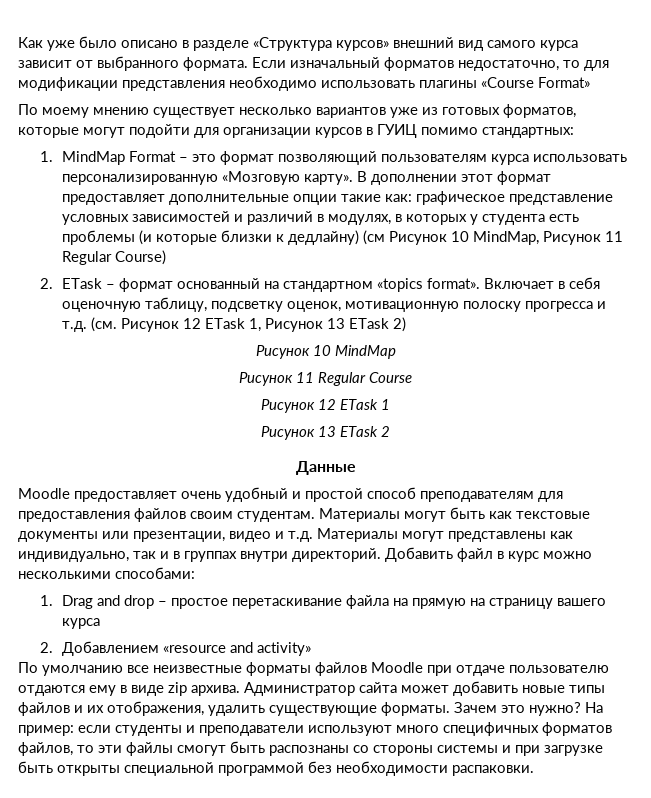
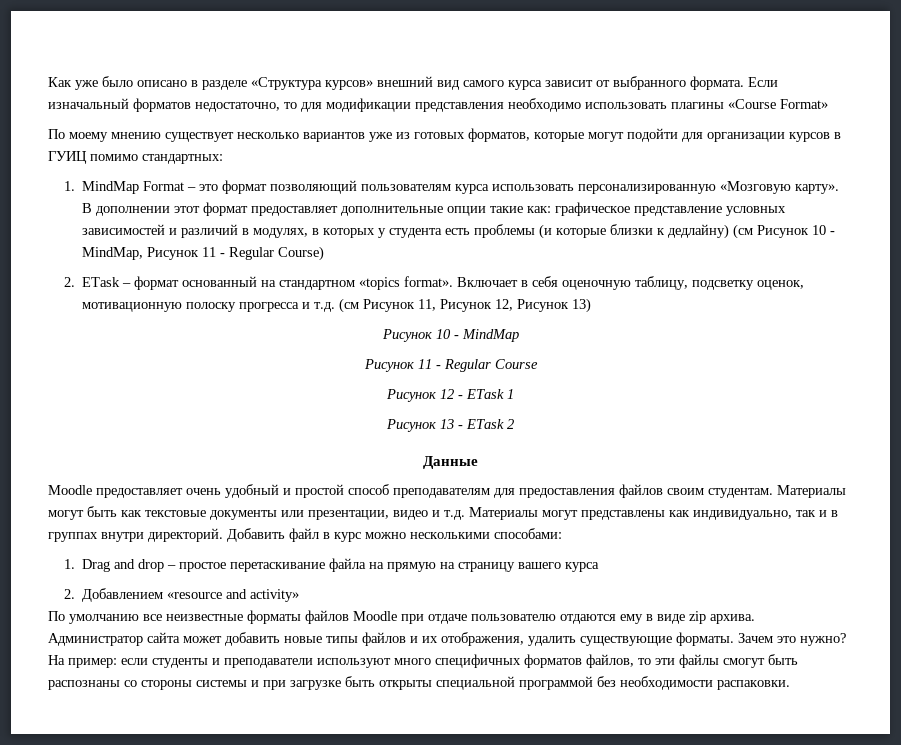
(470, 236) none -> [830,231,836,235] -
(624, 236) none -> [220,253,226,257] -
[91,317,407,332] [255,345,331,359] (см. Рисунок 12 ETask 1, Рисунок 13 ETask 2) // Рисунок 10 -> [339,298,592,313] [381,329,459,342] (см Рисунок 11, Рисунок 12, Рисунок 13) // Рисунок 10 -
(314, 377) none -> [435,365,441,369] -
(336, 404) none -> [458,395,463,399] -
(336, 431) none -> [458,425,463,429] -

